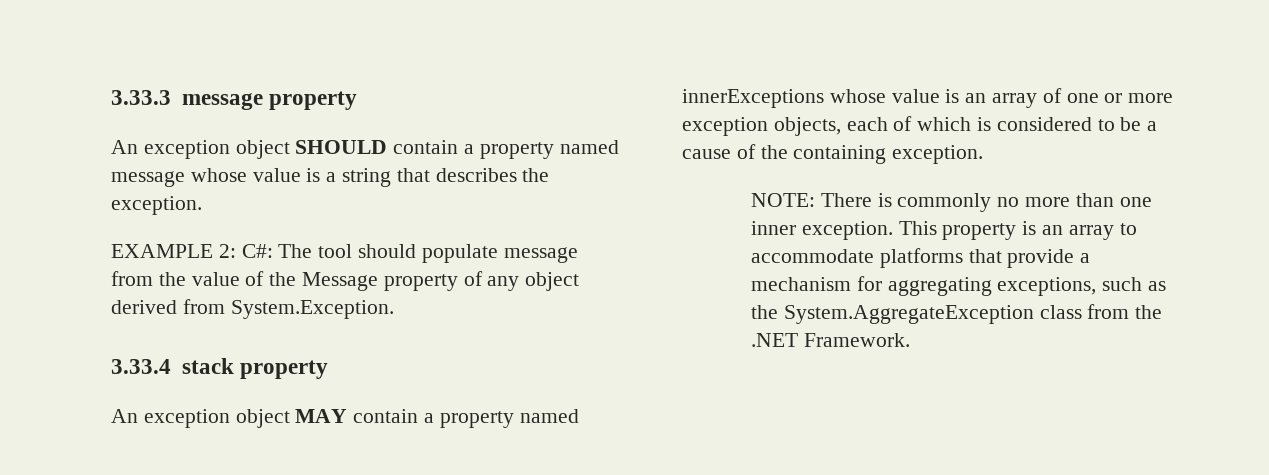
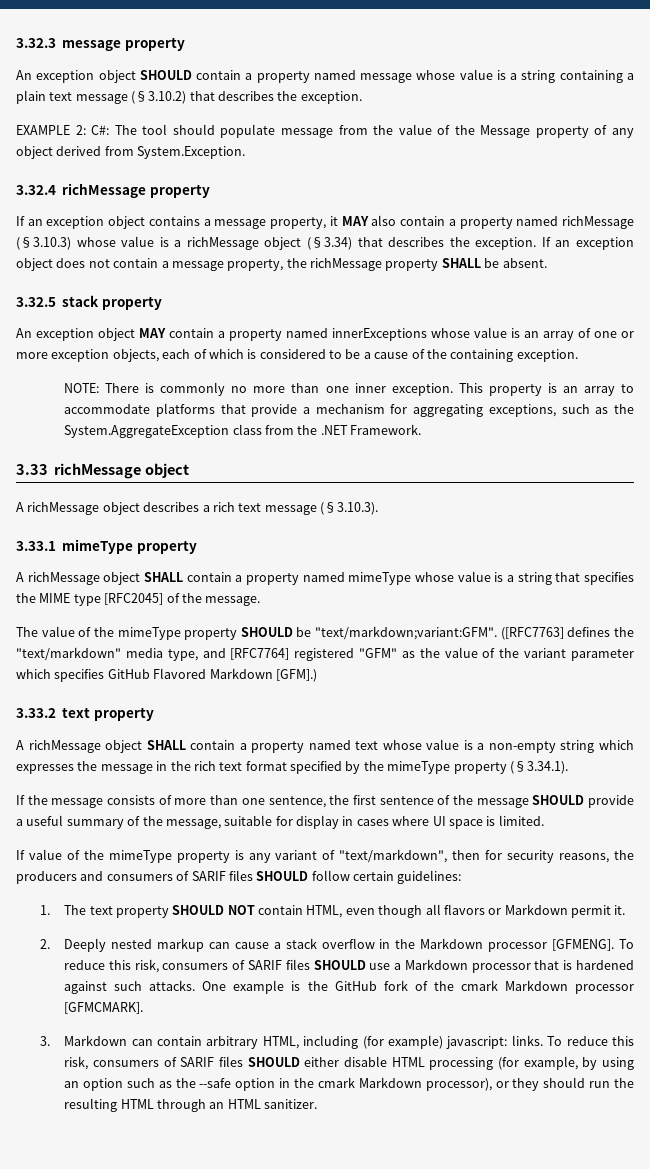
[111,90,171,105] 3.33.3 -> [16,38,56,48] 3.32.3
(392, 177) none -> [559,70,634,83] [16,90,187,104] containing a plain text message (§3.10.2)
[111,359,171,374] 3.33.4 -> [16,183,210,198] [16,215,634,229] [16,236,634,250] [16,258,547,271] [16,297,56,307] 3.32.4 richMessage property // If an exception object contains a message property, it MAY also contain a property named richMessage (§3.10.3) whose value is a richMessage object (§3.34) that describes the exception. If an exception object does not contain a message property, the richMessage property SHALL be absent. // 3.32.5
(910, 340) none -> [16,463,190,479] [16,502,378,515] [16,539,197,554] [16,571,634,585] [16,593,261,606] [16,626,634,640] [16,647,635,661] [16,668,317,682] [16,707,154,721] [16,739,635,753] [16,761,568,774] [16,795,634,808] [16,815,544,829] [16,849,634,863] [16,870,462,884] [40,904,626,918] [40,938,635,952] [64,959,634,973] [64,980,634,994] [64,1002,144,1014] [40,1035,634,1049] [64,1056,634,1070] [64,1077,635,1091] [64,1098,318,1112] // 3.33 richMessage object // A richMessage object describes a rich text message (§3.10.3). // 3.33.1 mimeType property // A richMessage object SHALL contain a property named mimeType whose value is a string that specifies the MIME type [RFC2045] of the message. // The value of the mimeType property SHOULD be "text/markdown;variant:GFM". ([RFC7763] defines the "text/markdown" media type, and [RFC7764] registered "GFM" as the value of the variant parameter which specifies GitHub Flavored Markdown [GFM].) // 3.33.2 text property // A richMessage object SHALL contain a property named text whose value is a non-empty string which expresses the message in the rich text format specified by the mimeType property (§3.34.1). // If the message consists of more than one sentence, the first sentence of the message SHOULD provide a useful summary of the message, suitable for display in cases where UI space is limited. // If value of the mimeType property is any variant of "text/markdown", then for security reasons, the producers and consumers of SARIF files SHOULD follow certain guidelines: // 1. The text property SHOULD NOT contain HTML, even though all flavors or Markdown permit it. // 2. Deeply nested markup can cause a stack overflow in the Markdown processor [GFMENG]. To reduce this risk, consumers of SARIF files SHOULD use a Markdown processor that is hardened against such attacks. One example is the GitHub fork of the cmark Markdown processor [GFMCMARK]. // 3. Markdown can contain arbitrary HTML, including (for example) javascript: links. To reduce this risk, consumers of SARIF files SHOULD either disable HTML processing (for example, by using an option such as the --safe option in the cmark Markdown processor), or they should run the resulting HTML through an HTML sanitizer.

